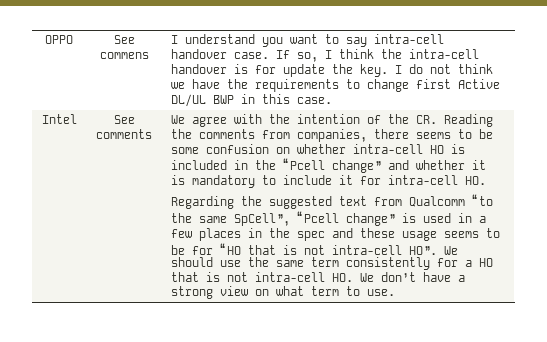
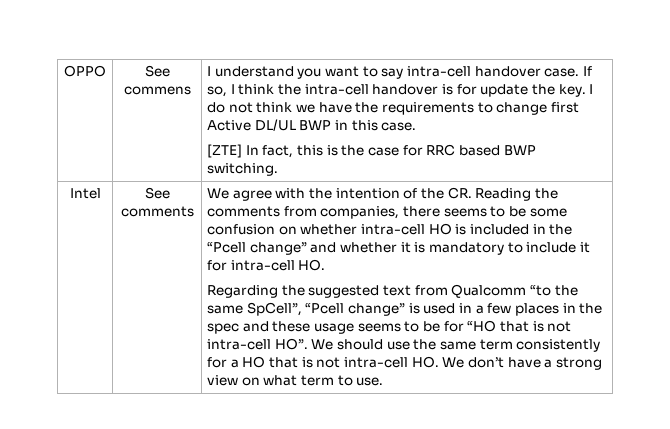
(332, 100) none -> [207,144,536,158] [207,163,279,176] // [ZTE] In fact, this is the case for RRC based BWP switching.

